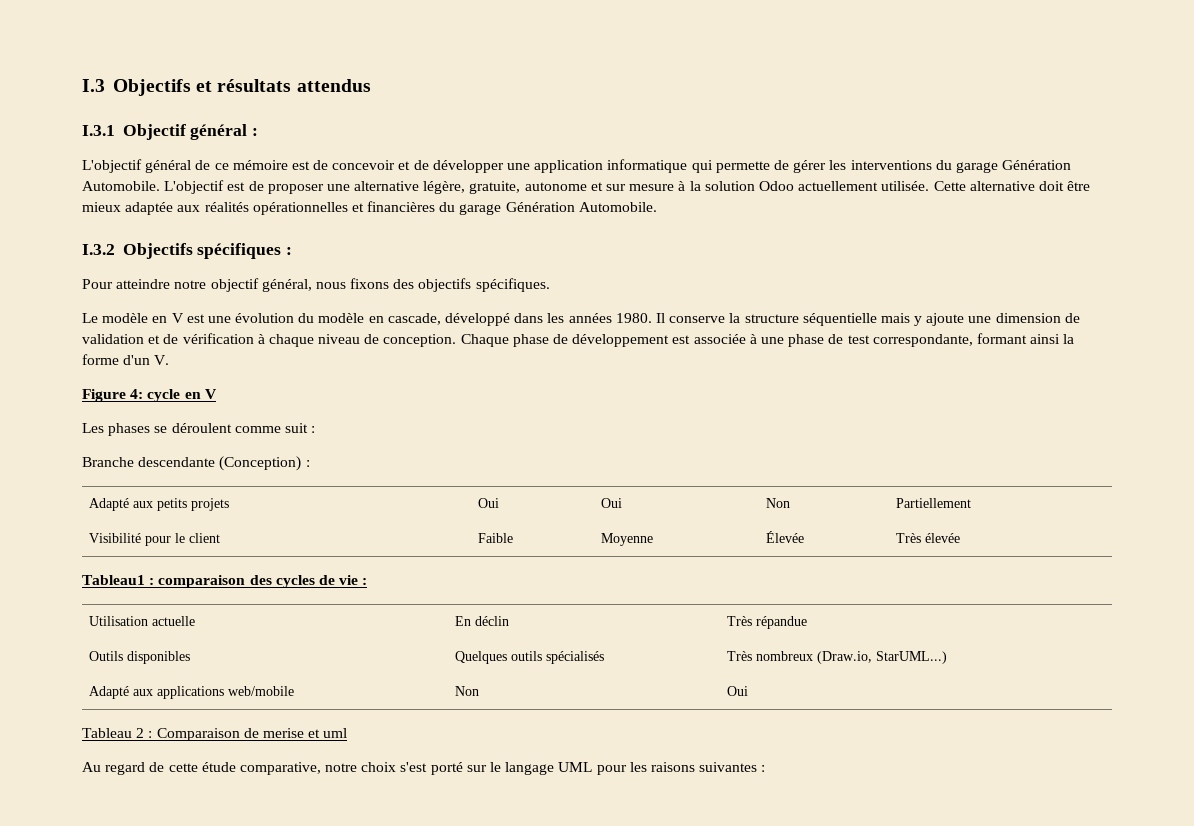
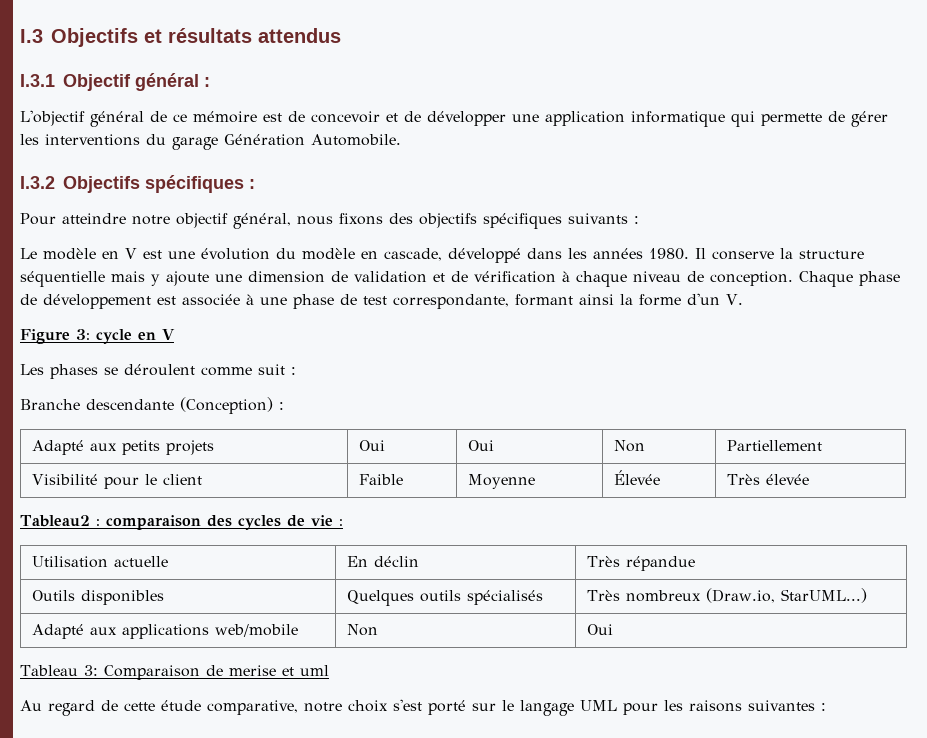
[164,180,1091,194] [82,201,657,215] L'objectif est de proposer une alternative légère, gratuite, autonome et sur mesure à la solution Odoo actuellement utilisée. Cette alternative doit être mieux adaptée aux réalités opérationnelles et financières du garage Génération Automobile. -> (401, 140) none
[475,278,550,292] spécifiques. -> [483,213,639,229] spécifiques suivants :
[130,389,144,399] 4: -> [76,329,90,340] 3:
[82,575,145,585] Tableau1 -> [20,515,90,527] Tableau2
[136,728,153,738] 2 : -> [83,665,98,676] 3:

